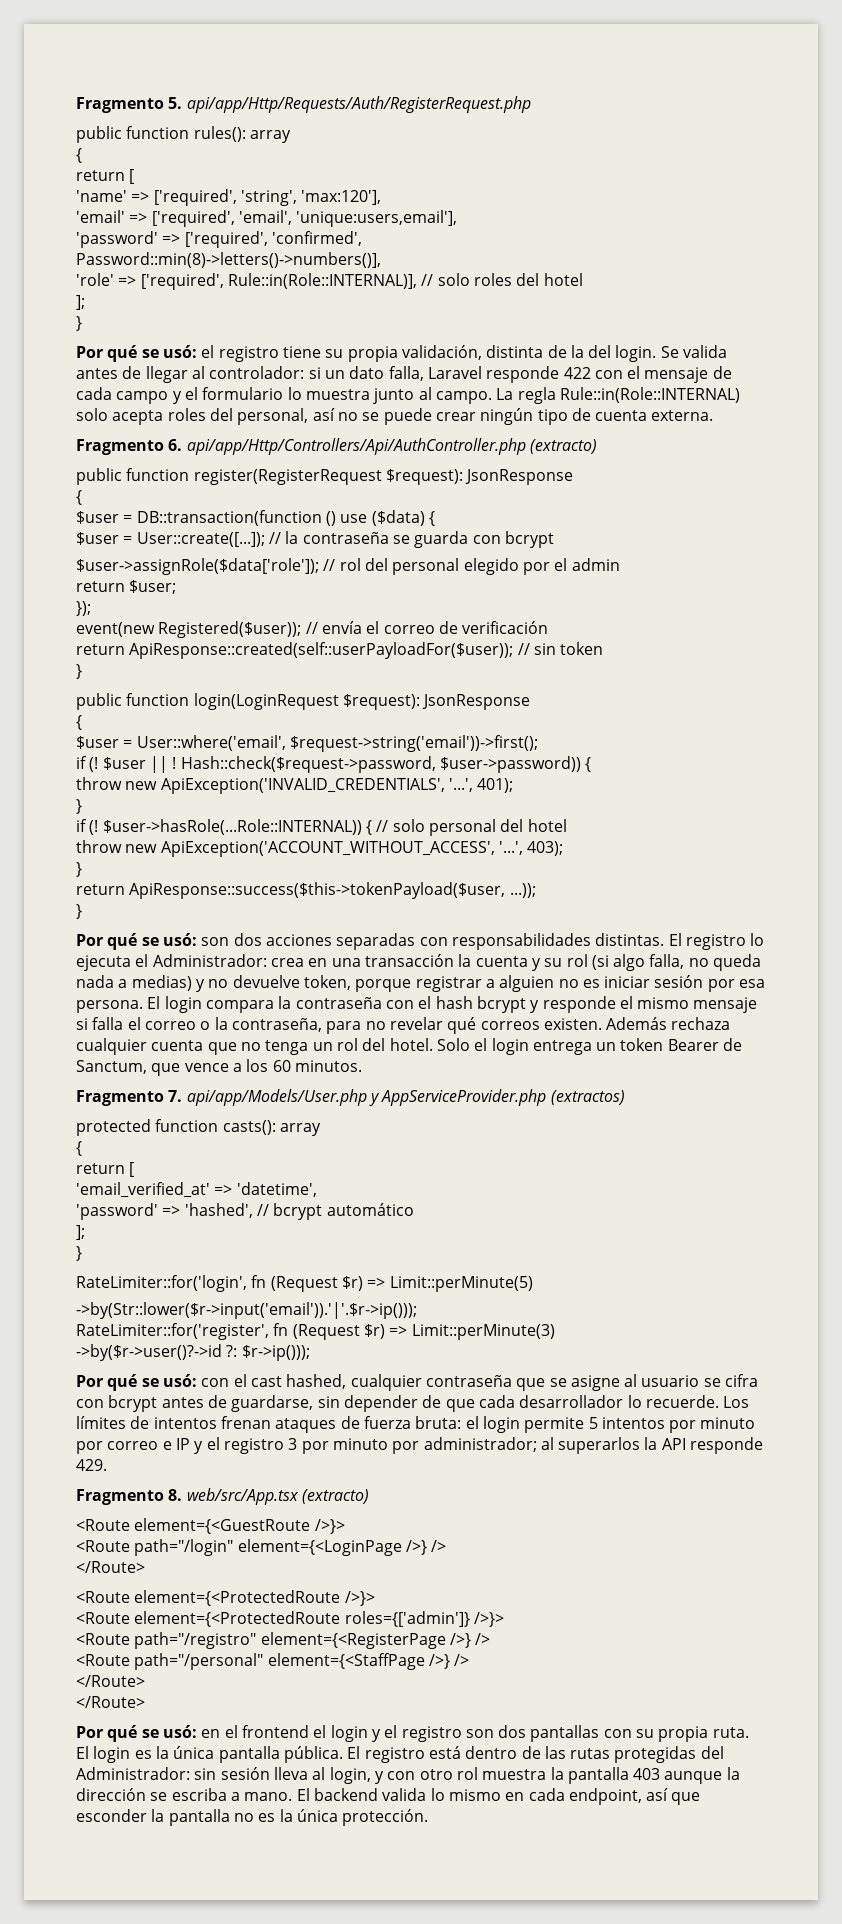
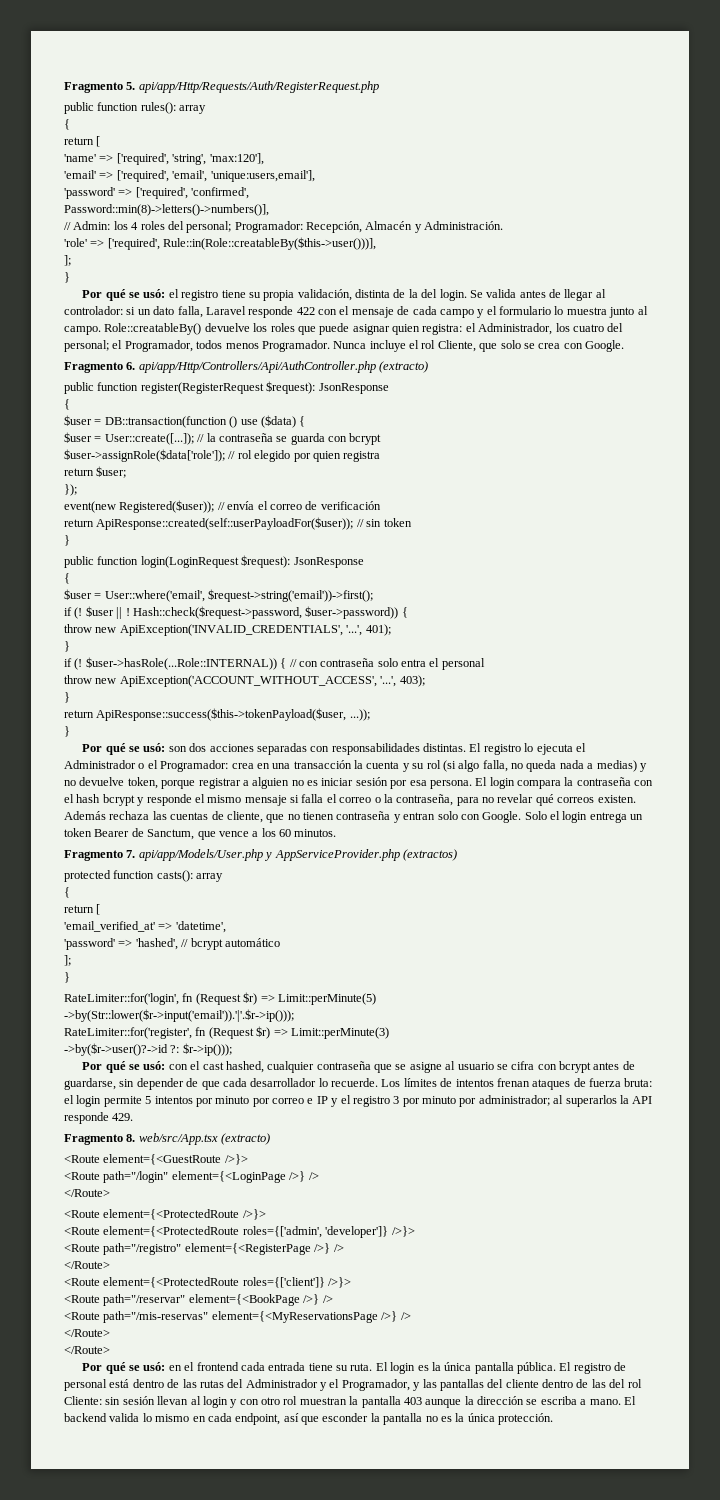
[76,273,583,290] 'role' => ['required', Rule::in(Role::INTERNAL)], // solo roles del hotel -> [64,221,504,233] [64,237,377,250] // Admin: los 4 roles del personal; Programador: Recepción, Almacén y Administración. // 'role' => ['required', Rule::in(Role::creatableBy($this->user()))],
[496,387,740,404] [76,408,714,425] La regla Rule::in(Role::INTERNAL) solo acepta roles del personal, así no se puede crear ningún tipo de cuenta externa. -> [104,323,624,335] [64,340,624,352] Role::creatableBy() devuelve los roles que puede asignar quien registra: el Administrador, los cuatro del personal; el Programador, todos menos Programador. Nunca incluye el rol Cliente, que solo se crea con Google.
[364,558,620,575] del personal elegido por el admin -> [254,450,381,462] elegido por quien registra
[392,819,567,836] solo personal del hotel -> [298,658,485,670] con contraseña solo entra el personal
[152,954,267,967] Administrador: -> [64,760,229,772] Administrador o el Programador:
[76,1038,433,1055] cualquier cuenta que no tenga un rol del hotel. -> [152,811,522,823] las cuentas de cliente, que no tienen contraseña y entran solo con Google.
[344,1611,470,1627] roles={['admin']} -> [242,1226,389,1238] roles={['admin', 'developer']}
[76,1653,425,1670] // <Route path="/personal" element={<StaffPage -> [64,1261,110,1269] [64,1277,352,1288] [64,1294,333,1306] [64,1311,378,1323] // </Route> // <Route element={<ProtectedRoute roles={['client']} />}> // <Route path="/reservar" element={<BookPage />} /> // <Route path="/mis-reservas" element={<MyReservationsPage
[313,1725,709,1742] el login y el registro son dos pantallas con su propia -> [240,1362,349,1371] cada entrada tiene su
(425, 1755) none -> [614,1362,627,1371] [64,1379,107,1391] de personal
[614,1746,724,1763] [76,1767,371,1784] protegidas del Administrador: sin sesión lleva al login, -> [227,1379,642,1391] [64,1396,228,1408] del Administrador y el Programador, y las pantallas del cliente dentro de las del rol Cliente: sin sesión llevan al login
[482,1769,547,1780] muestra -> [299,1397,347,1405] muestran

